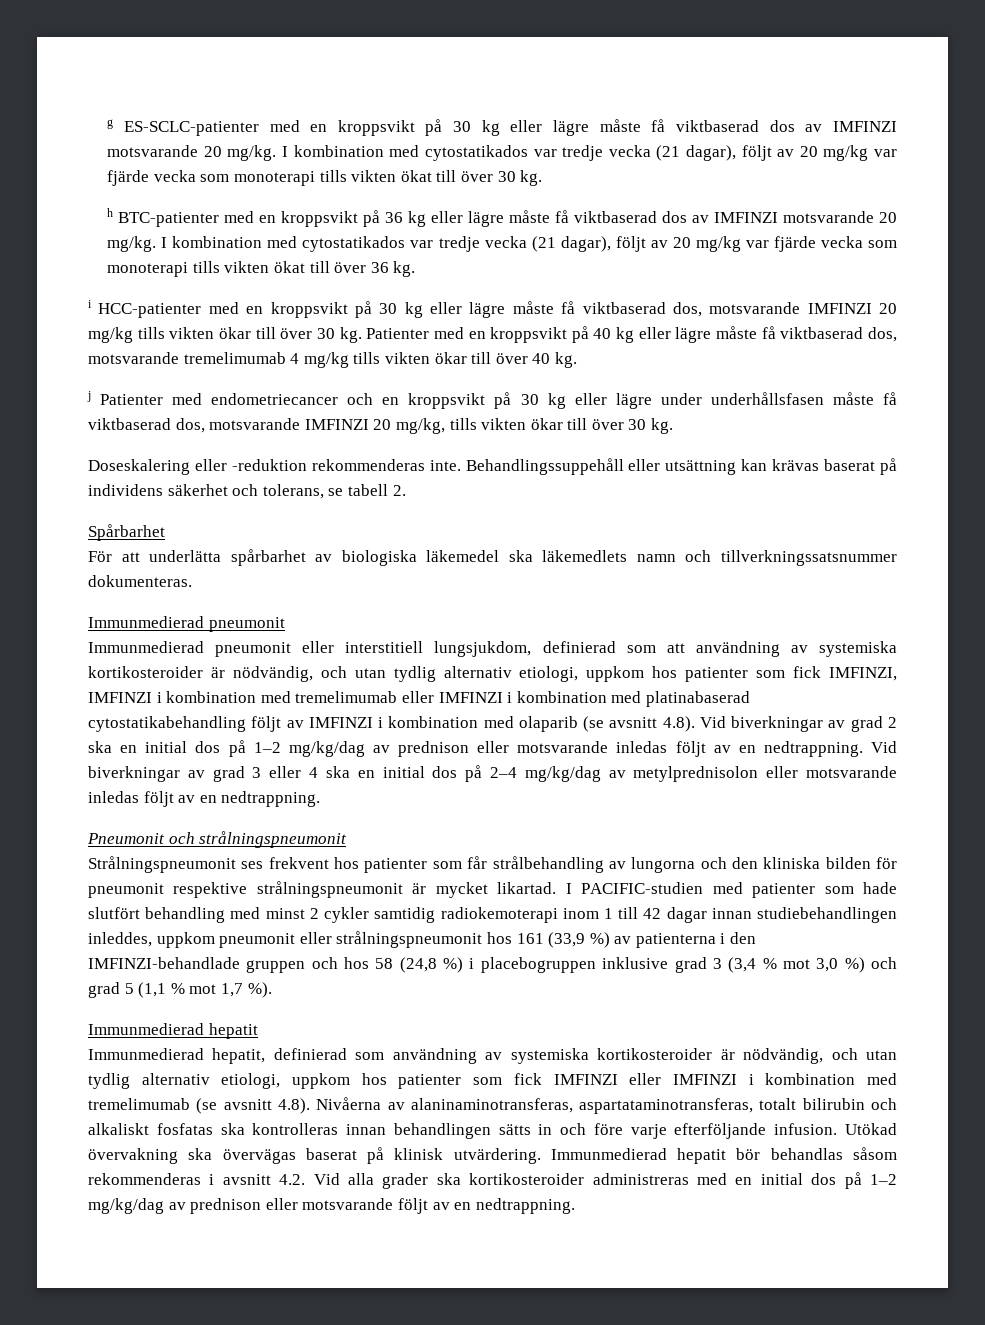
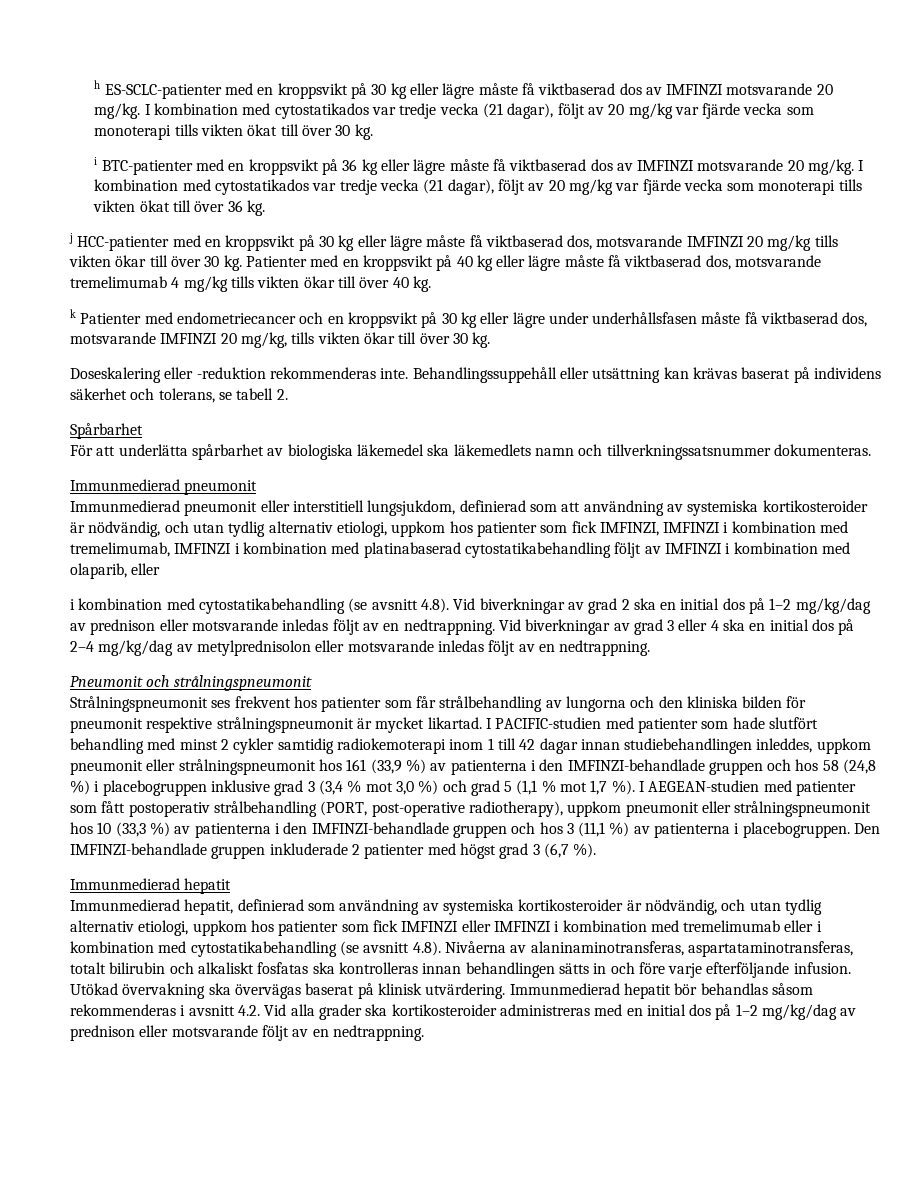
[107,119,114,129] g -> [94,80,101,89] h
[107,208,114,217] h -> [94,157,98,165] i
[88,300,92,308] i -> [69,233,73,244] j
[87,391,91,402] j -> [70,309,76,318] k
[295,691,434,703] tremelimumab eller -> [70,542,170,557] tremelimumab,
[518,716,578,732] olaparib -> [70,563,161,579] [70,598,345,614] olaparib, eller // i kombination med cytostatikabehandling
(272, 990) none -> [639,780,857,796] [70,801,872,817] [70,822,881,838] [70,843,597,859] I AEGEAN-studien med patienter som fått postoperativ strålbehandling (PORT, post-operative radiotherapy), uppkom pneumonit eller strålningspneumonit hos 10 (33,3 %) av patienterna i den IMFINZI-behandlade gruppen och hos 3 (11,1 %) av patienterna i placebogruppen. Den IMFINZI-behandlade gruppen inkluderade 2 patienter med högst grad 3 (6,7 %).
(190, 1104) none -> [784,920,822,932] [70,941,337,957] eller i kombination med cytostatikabehandling

